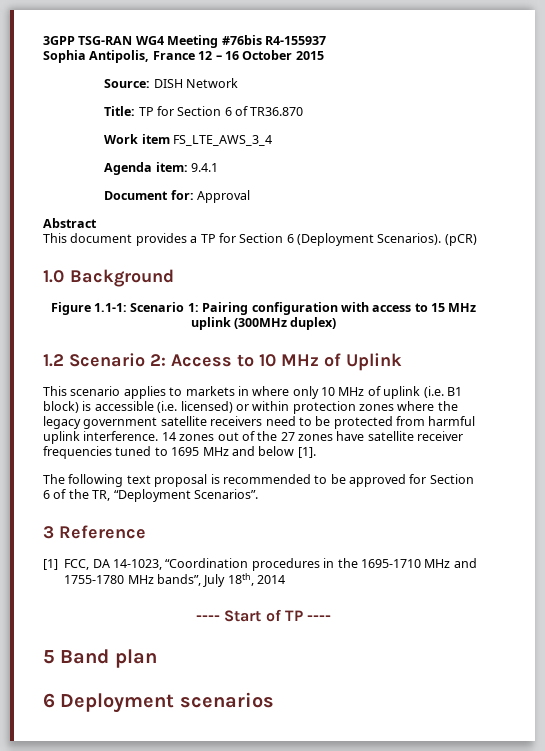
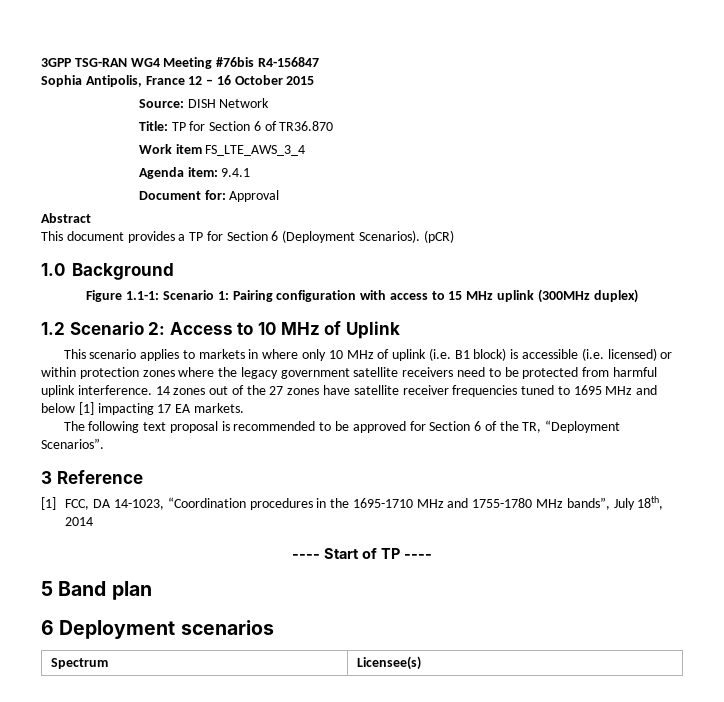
[264,36,326,45] R4-155937 -> [257,57,319,67] R4-156847
[297,447,316,458] [1]. -> [78,402,244,415] [1] impacting 17 EA markets.
(274, 700) none -> [50,658,108,669] [356,656,421,670] // Spectrum | Licensee(s)

